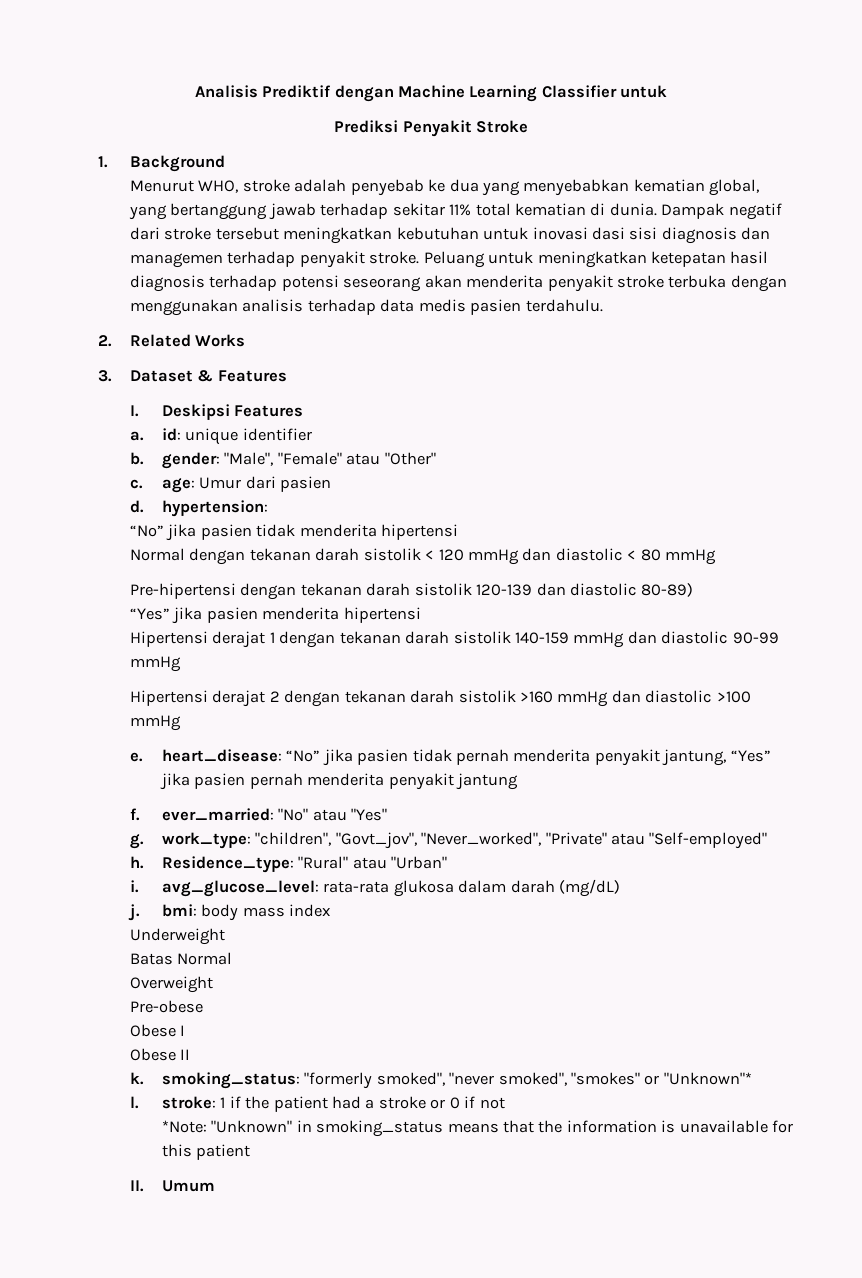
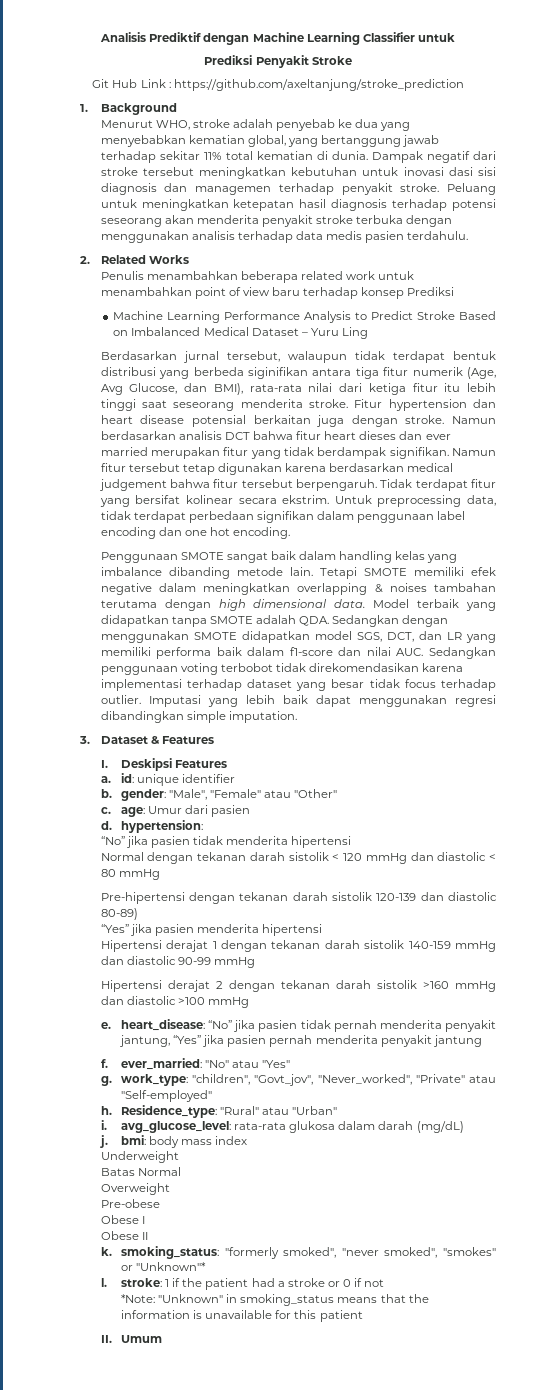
(528, 126) none -> [92,79,464,91] // Git Hub Link : https://github.com/axeltanjung/stroke_prediction
(246, 340) none -> [100,271,415,283] [100,287,455,299] [113,311,497,323] [113,327,368,339] [100,351,496,363] [100,367,496,379] [100,383,496,395] [100,399,496,411] [100,415,496,427] [100,431,451,440] [100,447,496,459] [100,463,454,475] [98,479,496,491] [99,495,497,507] [100,511,466,523] [100,527,291,539] [100,551,458,563] [100,567,497,579] [100,583,497,595] [100,599,496,611] [100,615,449,627] [100,631,496,643] [100,647,496,659] [100,663,464,675] [100,679,496,691] [100,695,496,707] [100,711,297,723] // Penulis menambahkan beberapa related work untuk menambahkan point of view baru terhadap konsep Prediksi // Machine Learning Performance Analysis to Predict Stroke Based on Imbalanced Medical Dataset – Yuru Ling // Berdasarkan jurnal tersebut, walaupun tidak terdapat bentuk distribusi yang berbeda siginifikan antara tiga fitur numerik (Age, Avg Glucose, dan BMI), rata-rata nilai dari ketiga fitur itu lebih tinggi saat seseorang menderita stroke. Fitur hypertension dan heart disease potensial berkaitan juga dengan stroke. Namun berdasarkan analisis DCT bahwa fitur heart dieses dan ever married merupakan fitur yang tidak berdampak signifikan. Namun fitur tersebut tetap digunakan karena berdasarkan medical judgement bahwa fitur tersebut berpengaruh. Tidak terdapat fitur yang bersifat kolinear secara ekstrim. Untuk preprocessing data, tidak terdapat perbedaan signifikan dalam penggunaan label encoding dan one hot encoding. // Penggunaan SMOTE sangat baik dalam handling kelas yang imbalance dibanding metode lain. Tetapi SMOTE memiliki efek negative dalam meningkatkan overlapping & noises tambahan terutama dengan high dimensional data. Model terbaik yang didapatkan tanpa SMOTE adalah QDA. Sedangkan dengan menggunakan SMOTE didapatkan model SGS, DCT, dan LR yang memiliki performa baik dalam f1-score dan nilai AUC. Sedangkan penggunaan voting terbobot tidak direkomendasikan karena implementasi terhadap dataset yang besar tidak focus terhadap outlier. Imputasi yang lebih baik dapat menggunakan regresi dibandingkan simple imputation.

